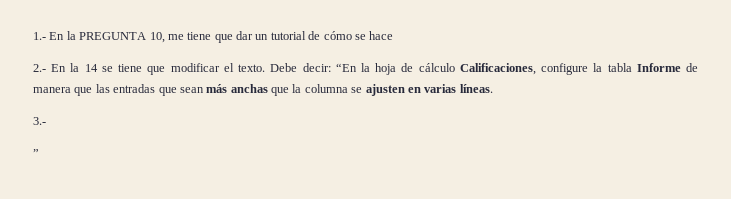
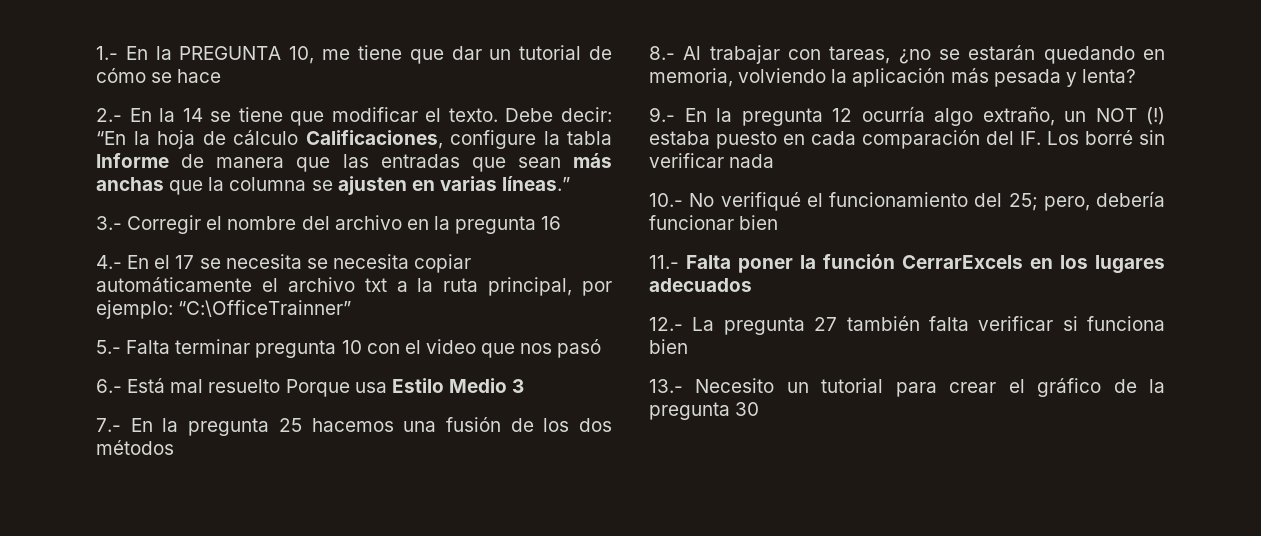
[459,84,493,93] líneas. -> [502,176,571,191] líneas.”
[33,149,39,157] // ” -> [127,215,562,234] [96,254,472,273] [96,277,612,296] [96,300,352,319] [96,339,602,358] [96,378,525,397] [96,417,612,436] [96,440,174,455] [649,45,1165,64] [649,68,1136,87] [649,106,1165,126] [649,130,1165,149] [649,153,775,168] [649,191,1165,211] [649,215,779,230] [649,254,1165,274] [649,278,752,292] [649,316,1165,335] [649,339,688,354] [649,378,1165,397] [649,402,760,420] Corregir el nombre del archivo en la pregunta 16 // 4.- En el 17 se necesita se necesita copiar automáticamente el archivo txt a la ruta principal, por ejemplo: “C:\OfficeTrainner” // 5.- Falta terminar pregunta 10 con el video que nos pasó // 6.- Está mal resuelto Porque usa Estilo Medio 3 // 7.- En la pregunta 25 hacemos una fusión de los dos métodos // 8.- Al trabajar con tareas, ¿no se estarán quedando en memoria, volviendo la aplicación más pesada y lenta? // 9.- En la pregunta 12 ocurría algo extraño, un NOT (!) estaba puesto en cada comparación del IF. Los borré sin verificar nada // 10.- No verifiqué el funcionamiento del 25; pero, debería funcionar bien // 11.- Falta poner la función CerrarExcels en los lugares adecuados // 12.- La pregunta 27 también falta verificar si funciona bien // 13.- Necesito un tutorial para crear el gráfico de la pregunta 30

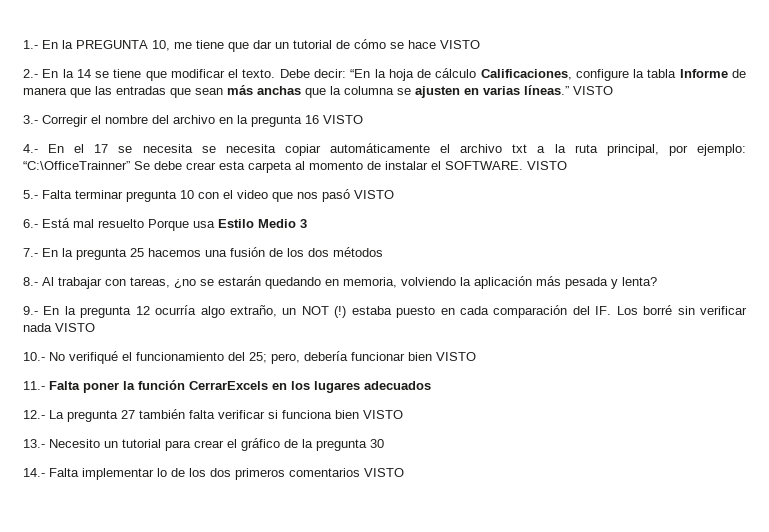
(222, 76) none -> [440,40,480,49] VISTO
(571, 183) none -> [573,86,613,95] VISTO
(562, 223) none -> [323,115,363,124] VISTO
(352, 308) none -> [134,161,567,173] Se debe crear esta carpeta al momento de instalar el SOFTWARE. VISTO
(602, 348) none -> [354,190,394,199] VISTO
(775, 161) none -> [55,323,95,332] VISTO
(779, 222) none -> [436,352,476,361] VISTO
(688, 346) none -> [363,410,403,419] VISTO
(760, 409) none -> [23,468,404,480] // 14.- Falta implementar lo de los dos primeros comentarios VISTO

